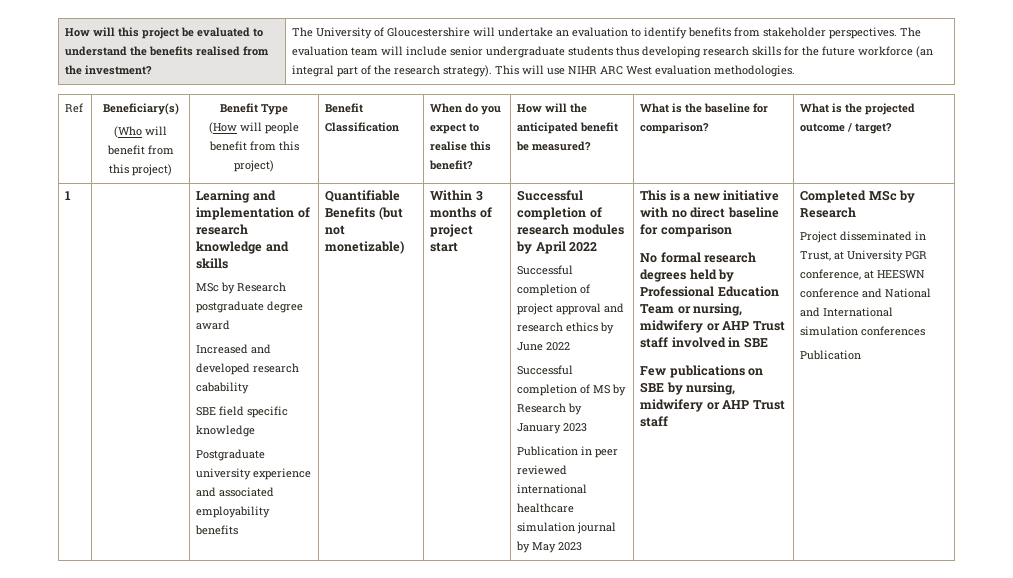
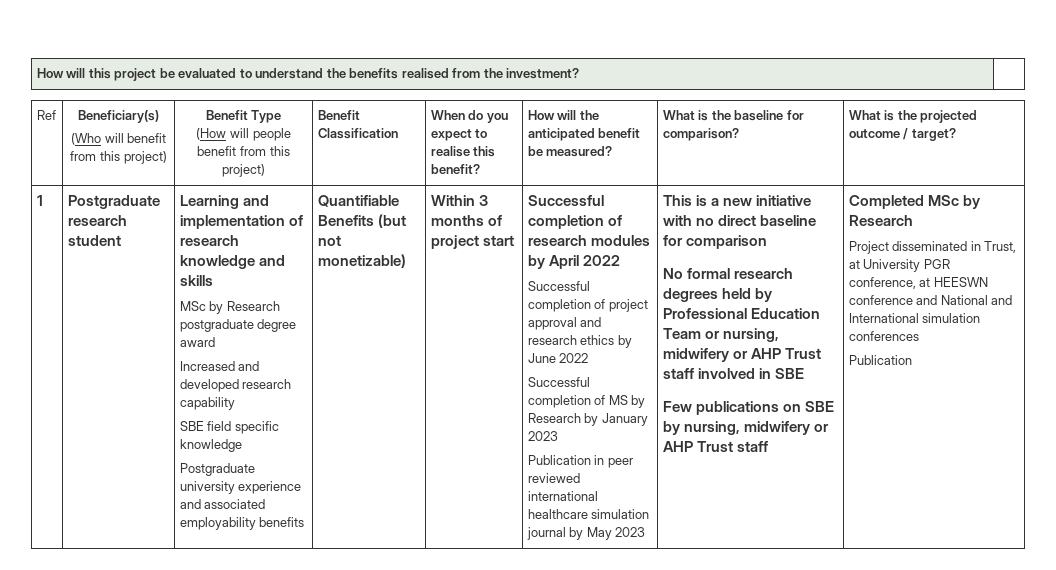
[292,27,922,39] [292,46,934,58] [292,65,796,77] The University of Gloucestershire will undertake an evaluation to identify benefits from stakeholder perspectives. The evaluation team will include senior undergraduate students thus developing research skills for the future workforce (an integral part of the research strategy). This will use NIHR ARC West evaluation methodologies. -> (580, 73) none
(72, 195) none -> [67,195,160,209] [67,215,127,226] [67,235,121,246] Postgraduate research student
[196,382,250,394] cabability -> [179,397,235,410] capability

